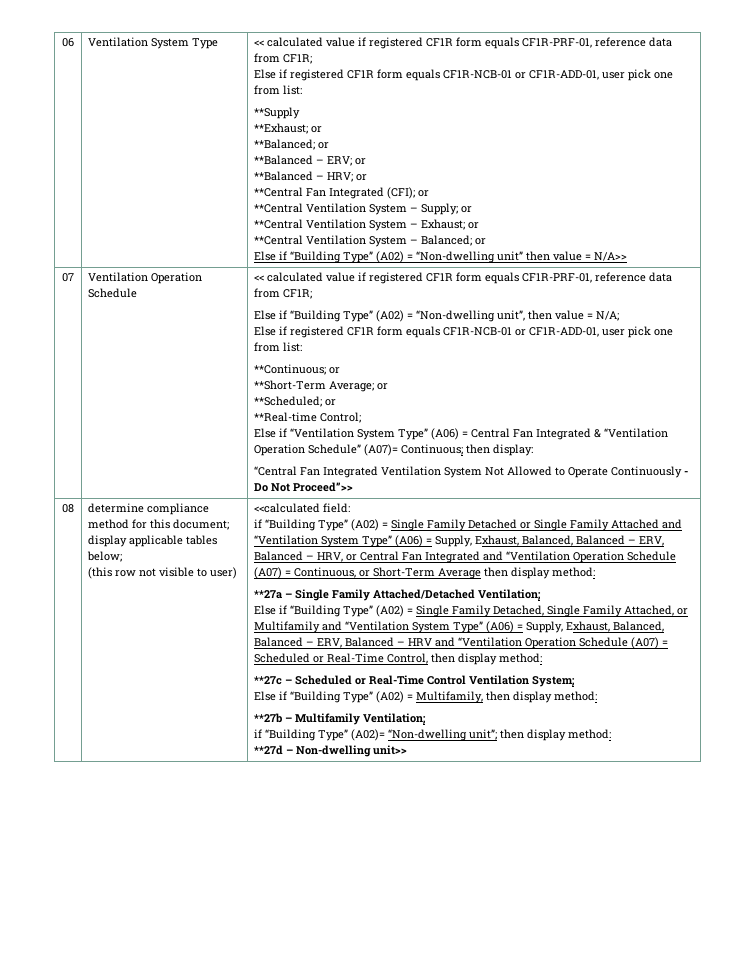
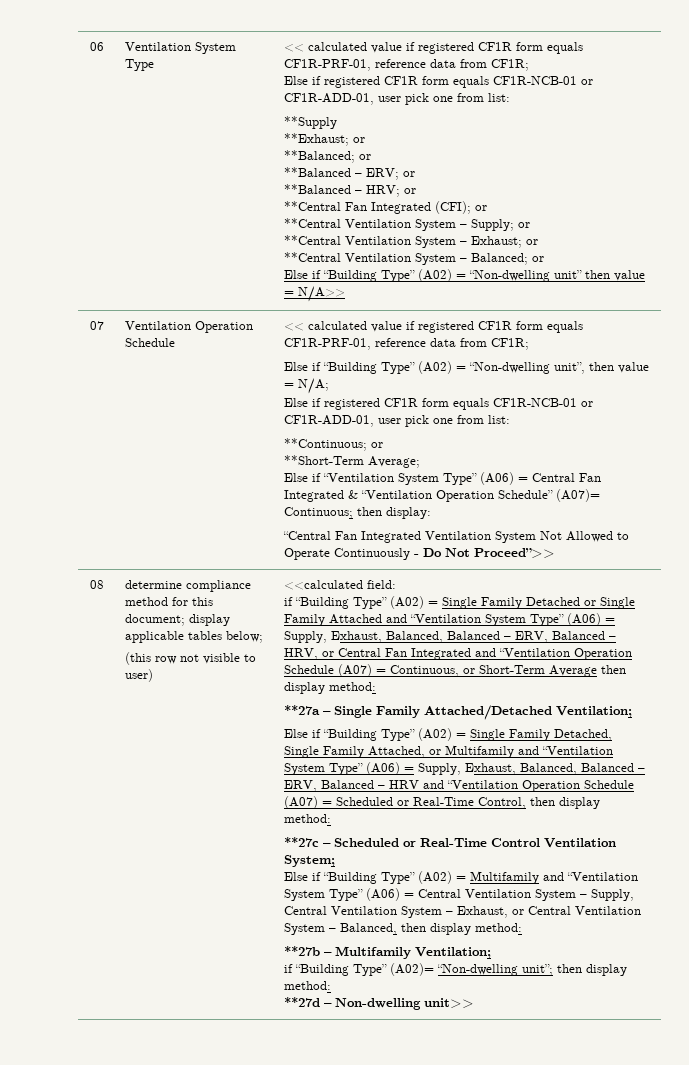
[377,383,389,390] [254,396,337,407] [254,412,362,423] or // **Scheduled; or // **Real-time Control; -> (420, 462) none
[416,691,484,703] Multifamily, -> [469,871,638,884] [283,888,634,901] [283,906,641,918] [283,923,397,935] Multifamily and “Ventilation System Type” (A06) = Central Ventilation System – Supply, Central Ventilation System – Exhaust, or Central Ventilation System – Balanced,

